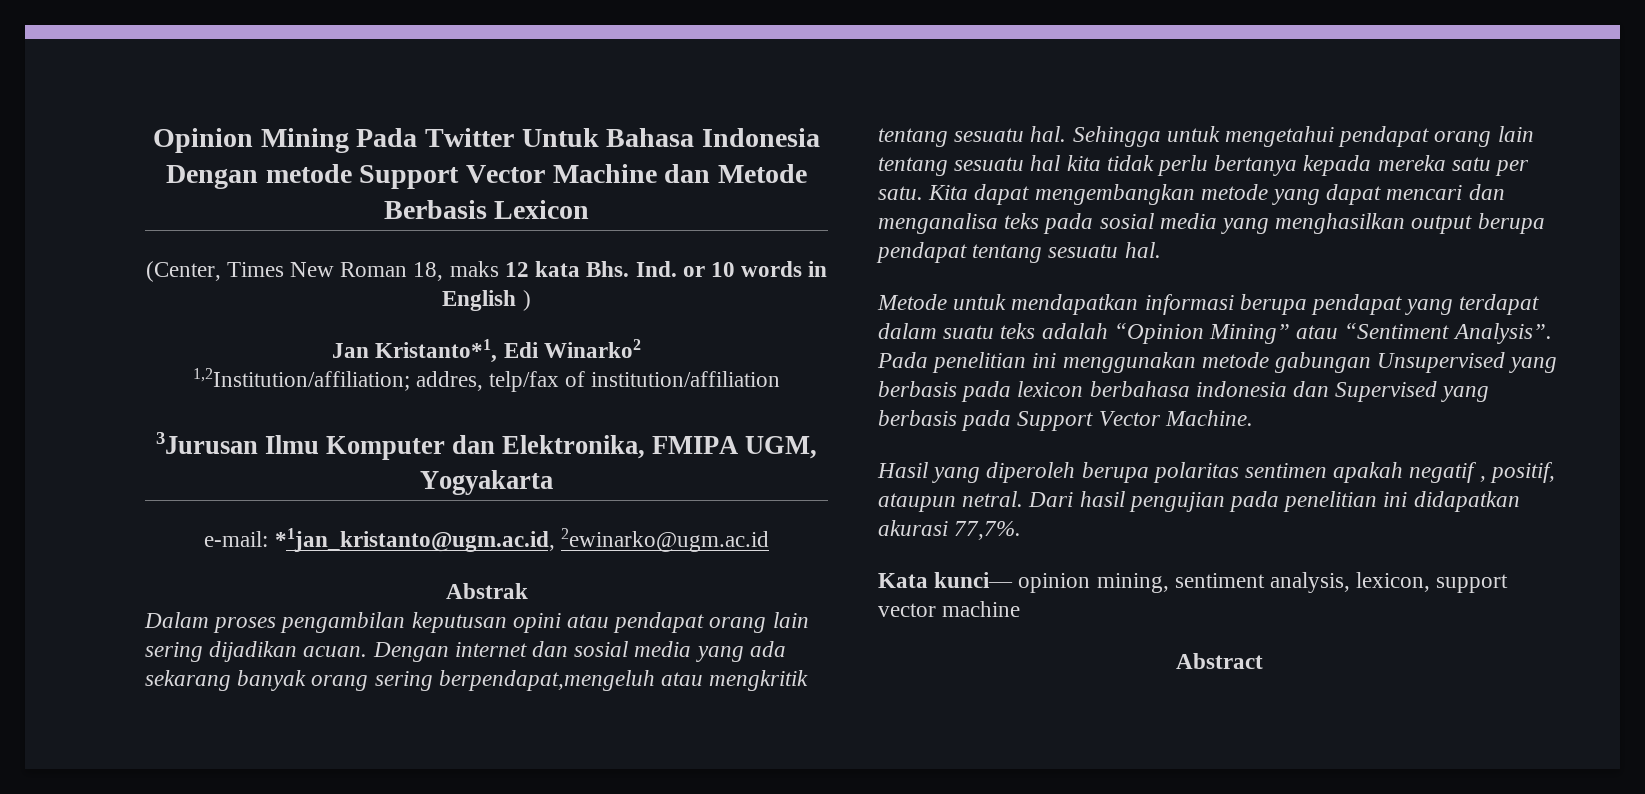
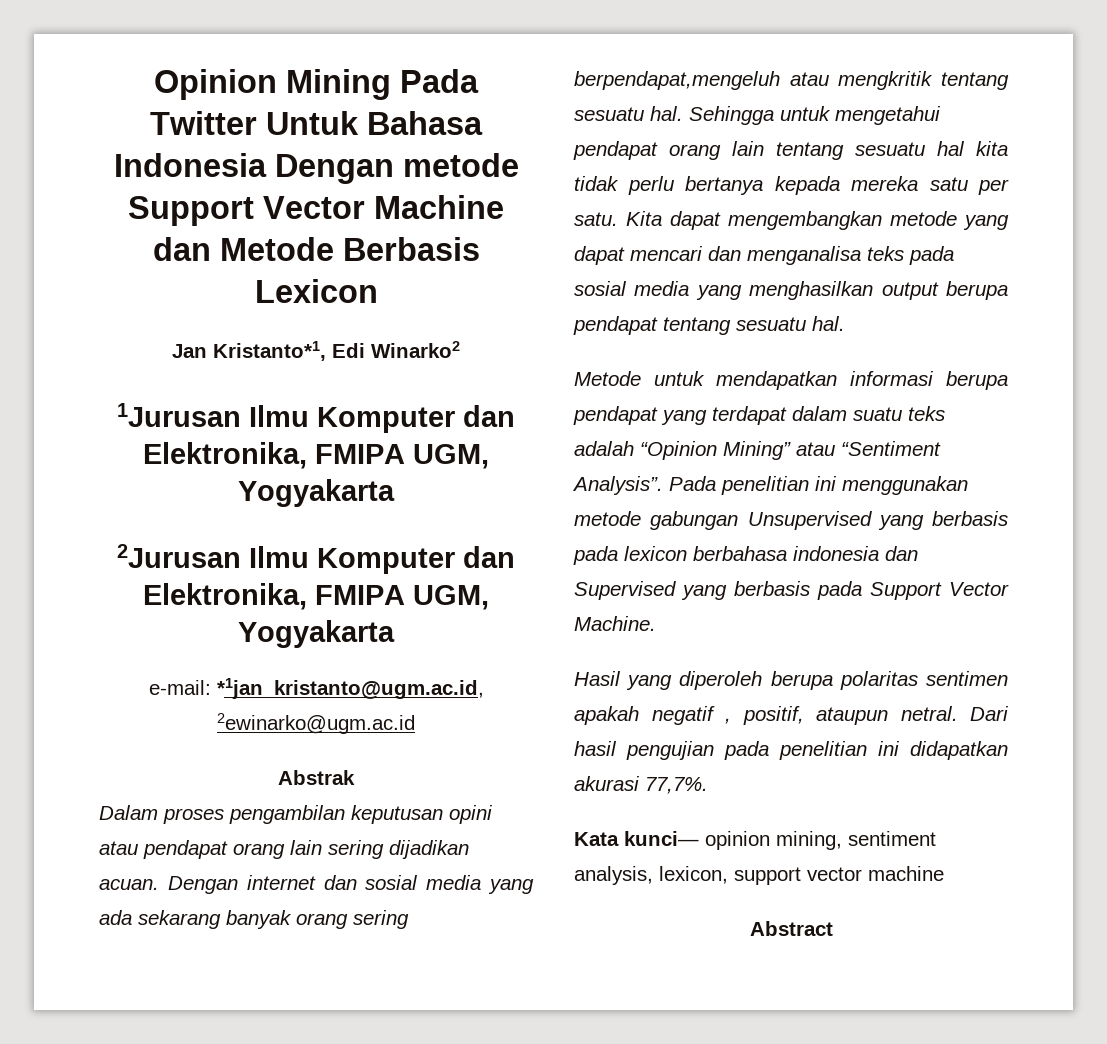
[145,261,828,282] [442,290,531,311] [332,339,641,363] [192,368,781,392] [155,432,258,454] (Center, Times New Roman 18, maks 12 kata Bhs. Ind. or 10 words in English ) // Jan Kristanto*1, Edi Winarko2 // 1,2Institution/affiliation; addres, telp/fax of institution/affiliation // 3Jurusan -> [172,341,460,361] [117,403,515,433] [143,442,489,469] [238,479,395,507] [117,544,241,568] Jan Kristanto*1, Edi Winarko2 // 1Jurusan Ilmu Komputer dan Elektronika, FMIPA UGM, Yogyakarta // 2Jurusan

